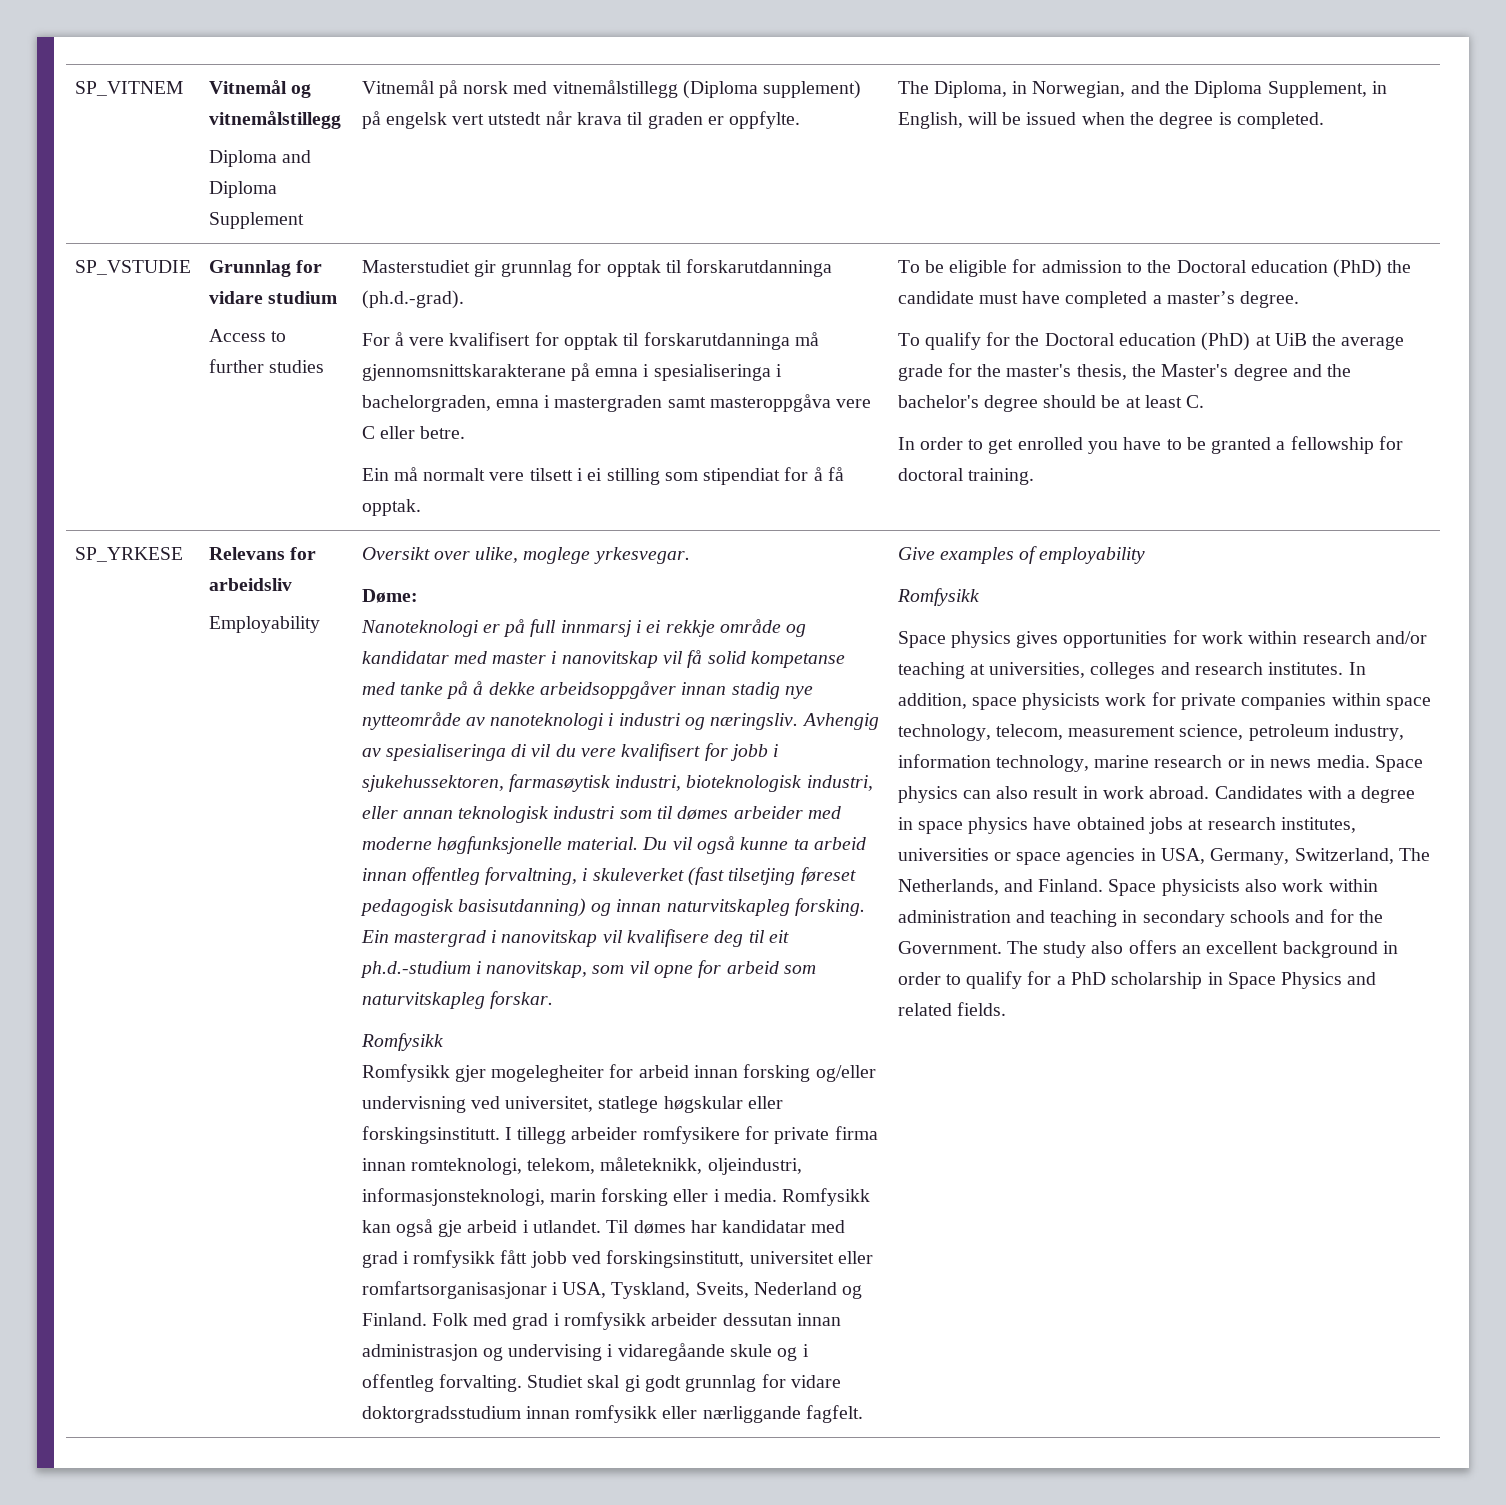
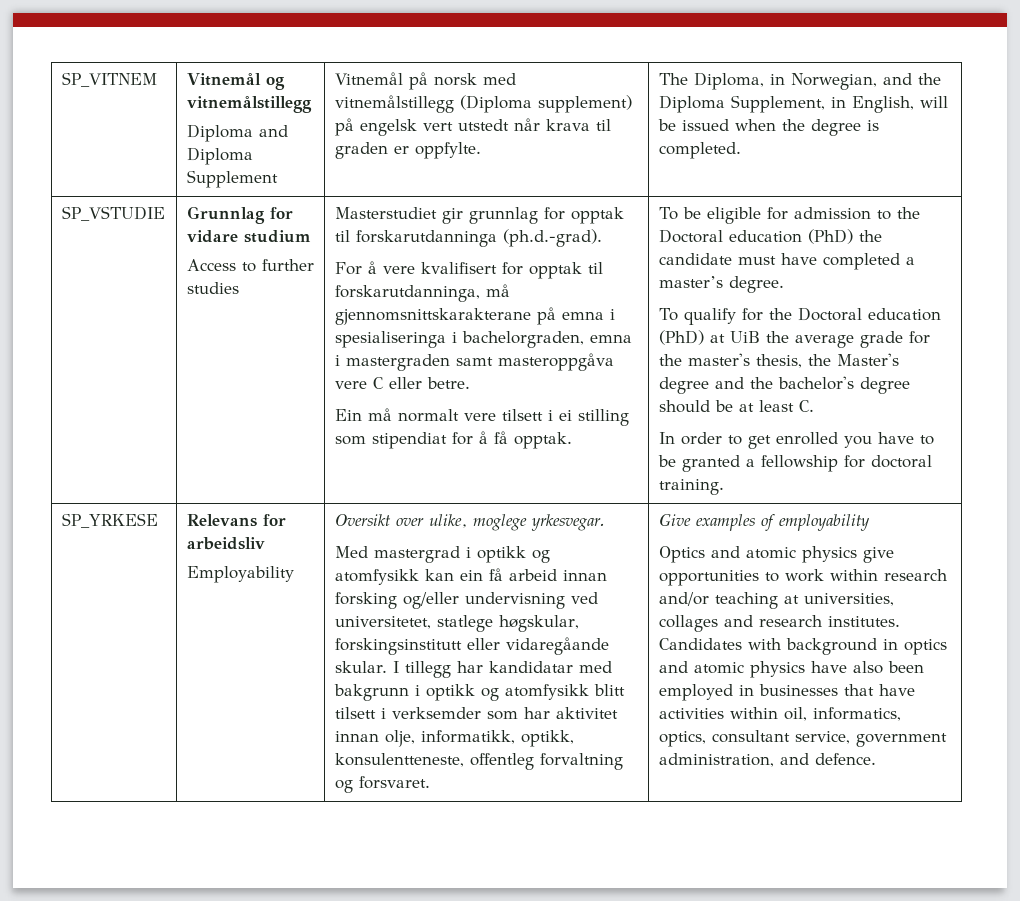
[643,332,790,350] forskarutdanninga -> [334,285,480,302] forskarutdanninga,
[361,589,418,603] [360,619,807,637] [361,650,845,668] [361,681,813,699] [361,712,879,730] [361,743,779,761] [361,774,873,792] [361,806,841,823] [361,836,866,854] [361,867,856,886] [359,898,865,917] [360,929,789,947] [359,960,816,978] [361,991,553,1009] [360,1033,443,1051] [361,1064,634,1082] Døme: // Nanoteknologi er på full innmarsj i ei rekkje område og kandidatar med master i nanovitskap vil få solid kompetanse med tanke på å dekke arbeidsoppgåver innan stadig nye nytteområde av nanoteknologi i industri og næringsliv. Avhengig av spesialiseringa di vil du vere kvalifisert for jobb i sjukehussektoren, farmasøytisk industri, bioteknologisk industri, eller annan teknologisk industri som til dømes arbeider med moderne høgfunksjonelle material. Du vil også kunne ta arbeid innan offentleg forvaltning, i skuleverket (fast tilsetjing føreset pedagogisk basisutdanning) og innan naturvitskapleg forsking. Ein mastergrad i nanovitskap vil kvalifisere deg til eit ph.d.-studium i nanovitskap, som vil opne for arbeid som naturvitskapleg forskar. // Romfysikk // Romfysikk gjer mogelegheiter for -> [334,546,550,563] [334,568,503,585] Med mastergrad i optikk og atomfysikk kan ein få
[505,1096,783,1113] [361,1126,878,1144] [361,1157,802,1175] [361,1188,871,1206] [361,1219,846,1237] [361,1250,873,1268] [361,1281,863,1299] [361,1312,841,1330] [361,1343,809,1361] [361,1374,841,1392] [361,1405,863,1423] [897,546,1146,564] [896,588,979,606] [897,630,1197,648] universitet, statlege høgskular eller forskingsinstitutt. I tillegg arbeider romfysikere for private firma innan romteknologi, telekom, måleteknikk, oljeindustri, informasjonsteknologi, marin forsking eller i media. Romfysikk kan også gje arbeid i utlandet. Til dømes har kandidatar med grad i romfysikk fått jobb ved forskingsinstitutt, universitet eller romfartsorganisasjonar i USA, Tyskland, Sveits, Nederland og Finland. Folk med grad i romfysikk arbeider dessutan innan administrasjon og undervising i vidaregåande skule og i offentleg forvalting. Studiet skal gi godt grunnlag for vidare doktorgradsstudium innan romfysikk eller nærliggande fagfelt. | Give examples of employability // Romfysikk // Space physics gives opportunities for -> [334,615,579,632] [334,637,609,655] [334,661,613,678] [333,684,625,701] [334,707,618,720] [334,730,574,747] [334,753,623,770] [334,776,430,793] [658,513,870,531] [658,546,894,563] [658,570,779,586] universitetet, statlege høgskular, forskingsinstitutt eller vidaregåande skular. I tillegg har kandidatar med bakgrunn i optikk og atomfysikk blitt tilsett i verksemder som har aktivitet innan olje, informatikk, optikk, konsulentteneste, offentleg forvaltning og forsvaret. | Give examples of employability // Optics and atomic physics give opportunities to
[1090,662,1156,679] colleges -> [658,615,718,632] collages
[1348,662,1366,675] [897,692,1431,710] [897,724,1404,741] [897,754,1423,772] [897,786,1416,803] [897,817,1356,834] [897,848,1430,865] [897,879,1378,896] [897,909,1383,927] [897,940,1398,958] [897,971,1377,989] [897,1002,1006,1016] In addition, space physicists work for private companies within space technology, telecom, measurement science, petroleum industry, information technology, marine research or in news media. Space physics can also result in work abroad. Candidates with a degree in space physics have obtained jobs at research institutes, universities or space agencies in USA, Germany, Switzerland, The Netherlands, and Finland. Space physicists also work within administration and teaching in secondary schools and for the Government. The study also offers an excellent background in order to qualify for a PhD scholarship in Space Physics and related fields. -> [658,638,947,655] [658,661,924,678] [658,684,915,701] [658,707,901,721] [658,730,947,747] [658,753,876,767] Candidates with background in optics and atomic physics have also been employed in businesses that have activities within oil, informatics, optics, consultant service, government administration, and defence.

